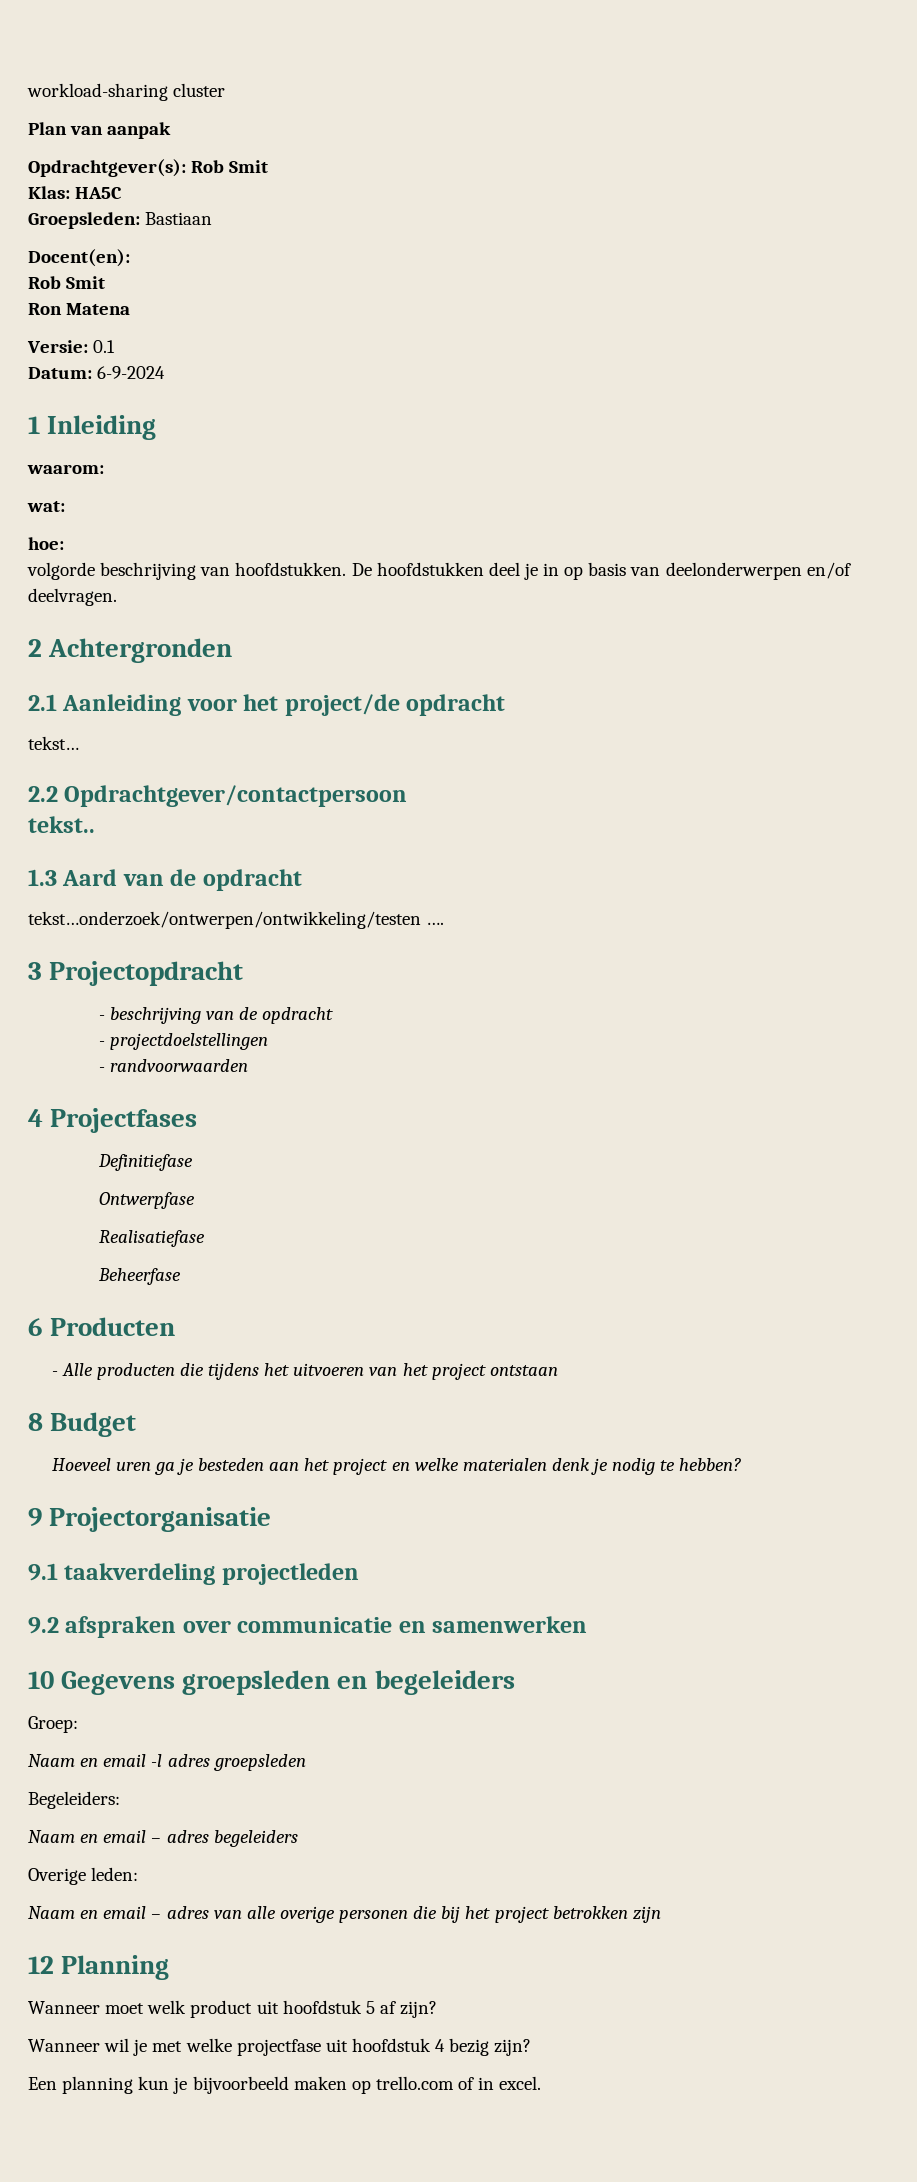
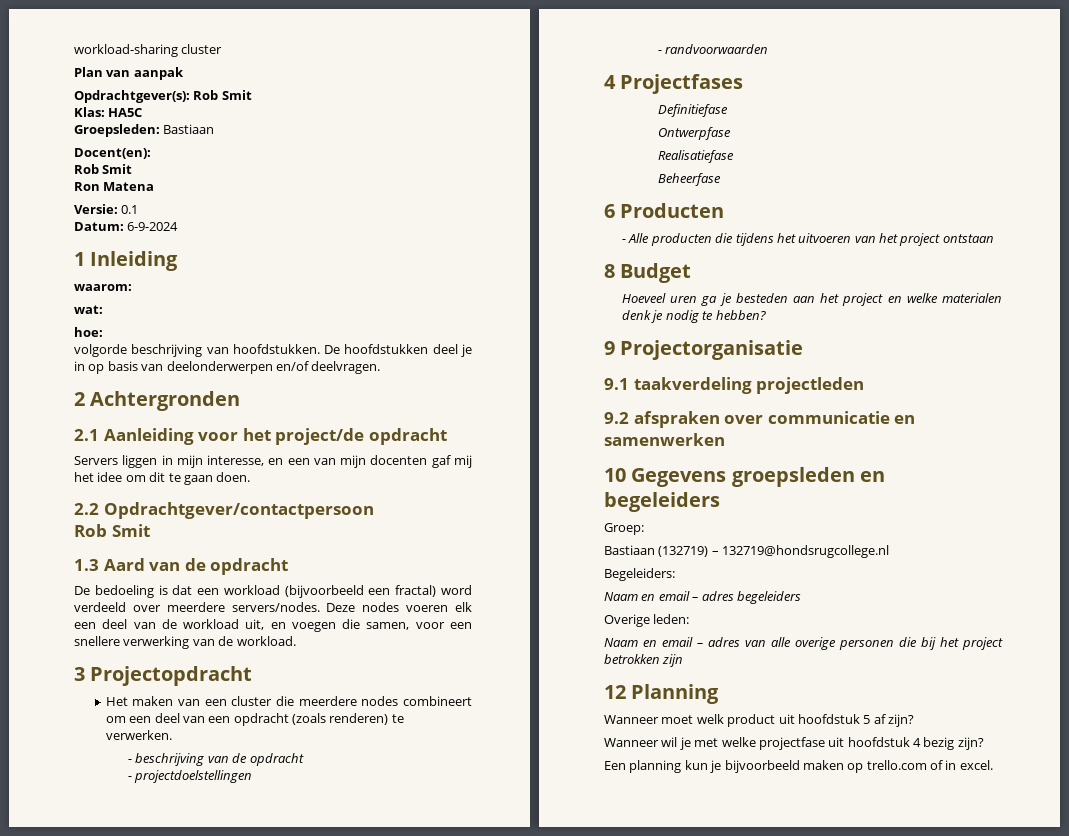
[28,736,79,750] tekst… -> [74,455,472,468] [74,472,251,485] Servers liggen in mijn interesse, en een van mijn docenten gaf mij het idee om dit te gaan doen.
[28,816,95,833] tekst.. -> [74,524,150,537] Rob Smit
[28,911,445,929] [28,961,244,986] tekst…onderzoek/ontwerpen/ontwikkeling/testen …. // 3 Projectopdracht -> [74,585,472,598] [74,602,472,612] [74,619,472,632] [74,636,296,649] [74,666,253,686] [105,696,472,706] [105,713,404,726] [105,730,172,740] De bedoeling is dat een workload (bijvoorbeeld een fractal) word verdeeld over meerdere servers/nodes. Deze nodes voeren elk een deel van de workload uit, en voegen die samen, voor een snellere verwerking van de workload. // 3 Projectopdracht // Het maken van een cluster die meerdere nodes combineert om een deel van een opdracht (zoals renderen) te verwerken.
[28,1754,306,1771] Naam en email -l adres groepsleden -> [604,545,890,558] Bastiaan (132719) – 132719@hondsrugcollege.nl

